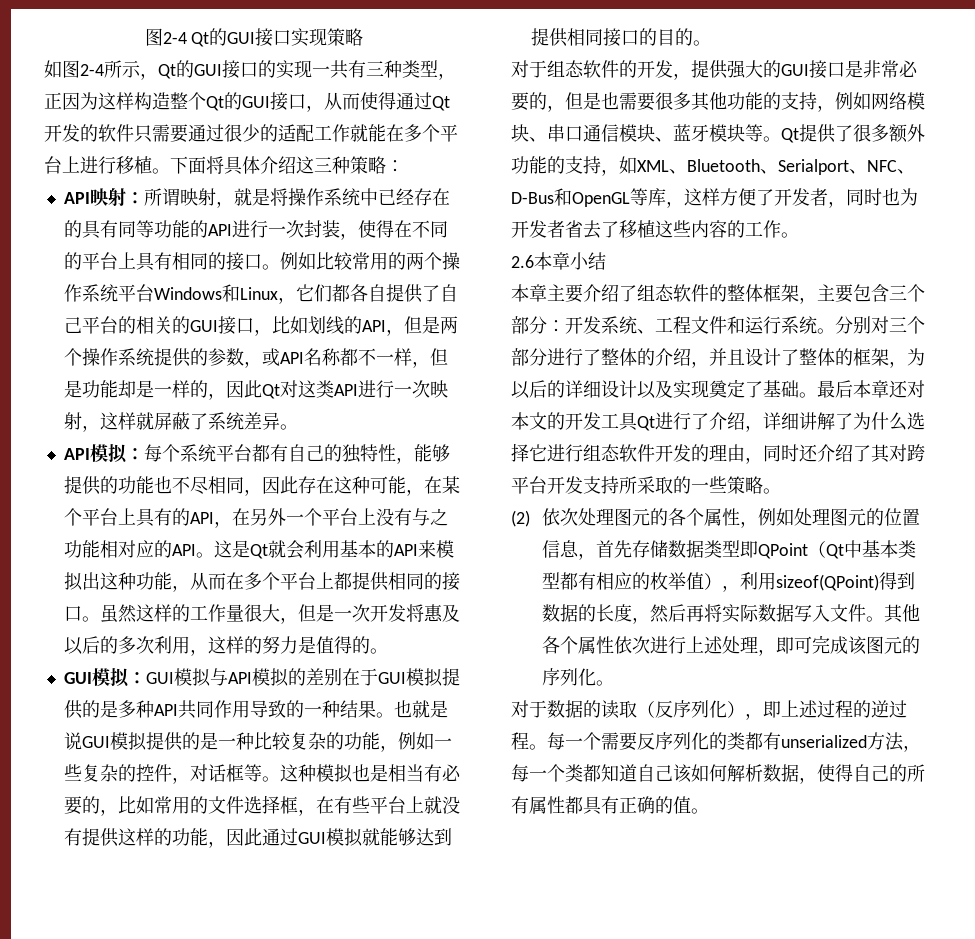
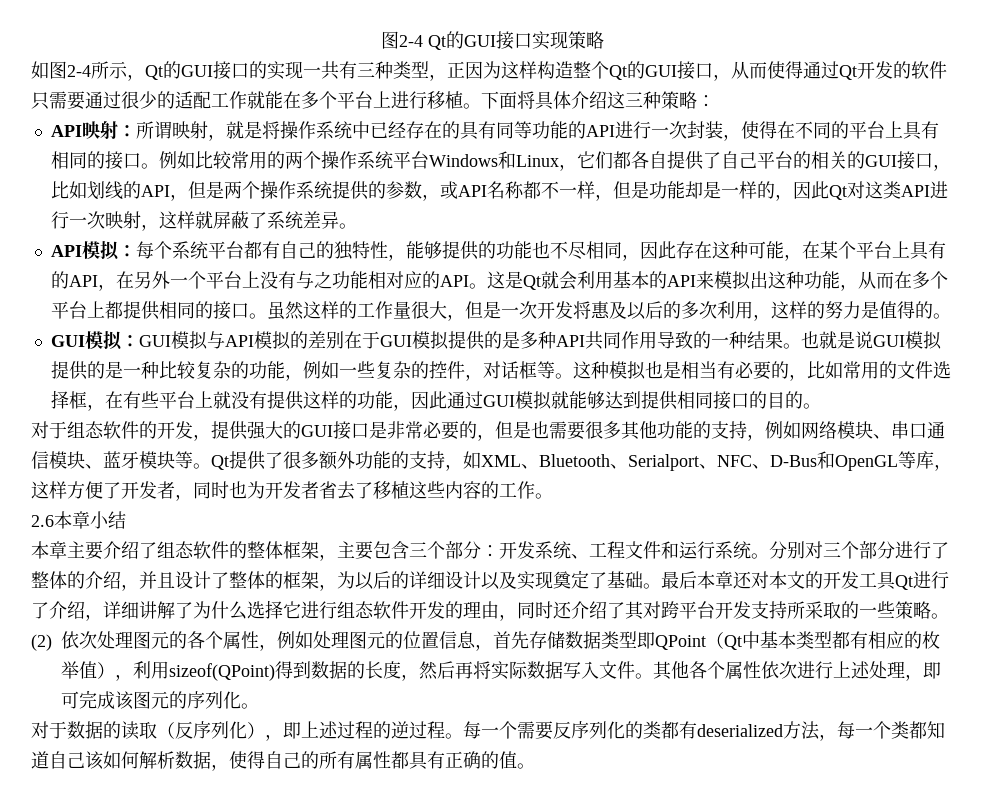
[781,735,867,748] unserialized -> [697,724,783,737] deserialized

